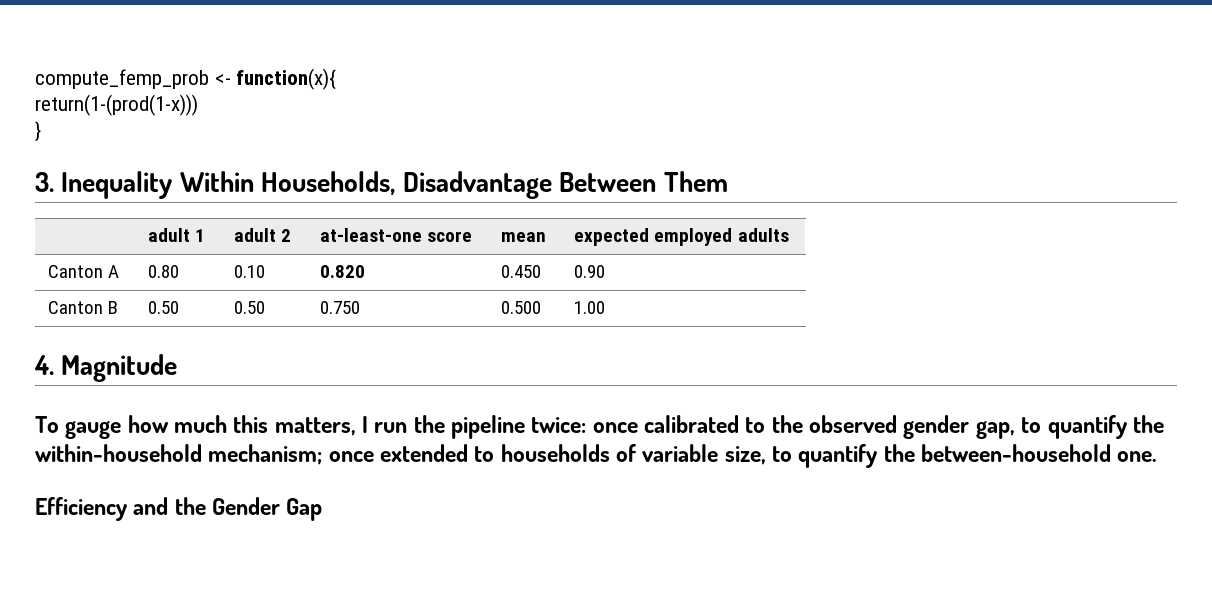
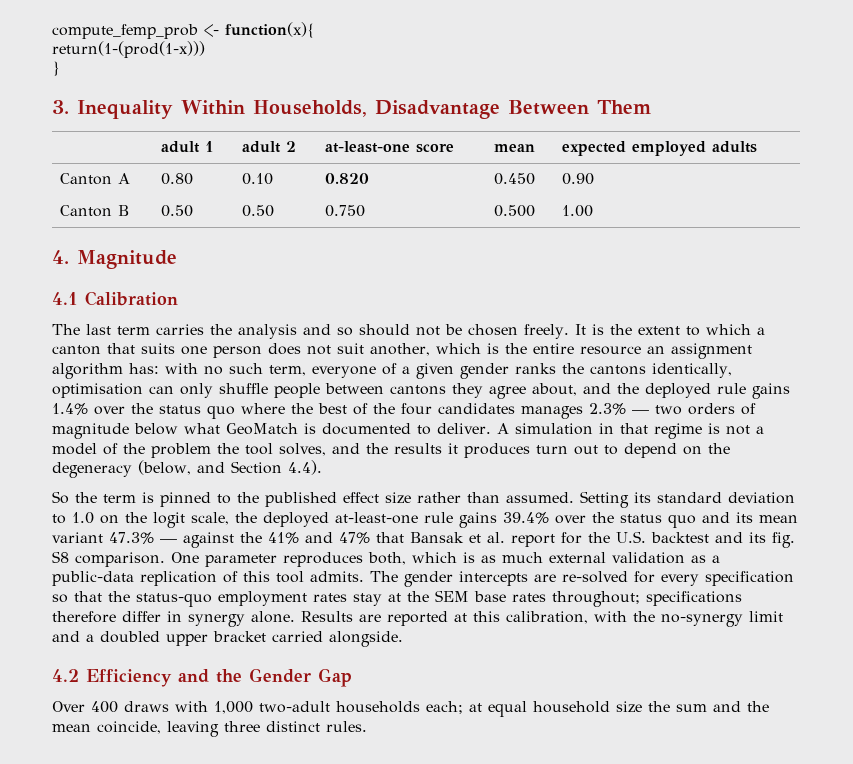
[35,415,1164,439] [35,444,1157,468] To gauge how much this matters, I run the pipeline twice: once calibrated to the observed gender gap, to quantify the within-household mechanism; once extended to households of variable size, to quantify the between-household one. // -> [52,291,178,306] [52,324,765,339] [52,343,752,359] [52,363,732,379] [52,383,790,399] [52,403,756,419] [52,423,764,439] [52,443,730,458] [52,460,322,478] [52,491,795,508] [52,512,798,528] [52,531,795,548] [52,551,720,567] [52,571,794,587] [52,590,742,607] [52,611,783,627] [52,631,403,647] [52,669,79,682] 4.1 Calibration // The last term carries the analysis and so should not be chosen freely. It is the extent to which a canton that suits one person does not suit another, which is the entire resource an assignment algorithm has: with no such term, everyone of a given gender ranks the cantons identically, optimisation can only shuffle people between cantons they agree about, and the deployed rule gains 1.4% over the status quo where the best of the four candidates manages 2.3% — two orders of magnitude below what GeoMatch is documented to deliver. A simulation in that regime is not a model of the problem the tool solves, and the results it produces turn out to depend on the degeneracy (below, and Section 4.4). // So the term is pinned to the published effect size rather than assumed. Setting its standard deviation to 1.0 on the logit scale, the deployed at-least-one rule gains 39.4% over the status quo and its mean variant 47.3% — against the 41% and 47% that Bansak et al. report for the U.S. backtest and its fig. S8 comparison. One parameter reproduces both, which is as much external validation as a public-data replication of this tool admits. The gender intercepts are re-solved for every specification so that the status-quo employment rates stay at the SEM base rates throughout; specifications therefore differ in synergy alone. Results are reported at this calibration, with the no-synergy limit and a doubled upper bracket carried alongside. // 4.2
(323, 509) none -> [52,701,769,717] [52,721,367,737] // Over 400 draws with 1,000 two-adult households each; at equal household size the sum and the mean coincide, leaving three distinct rules.

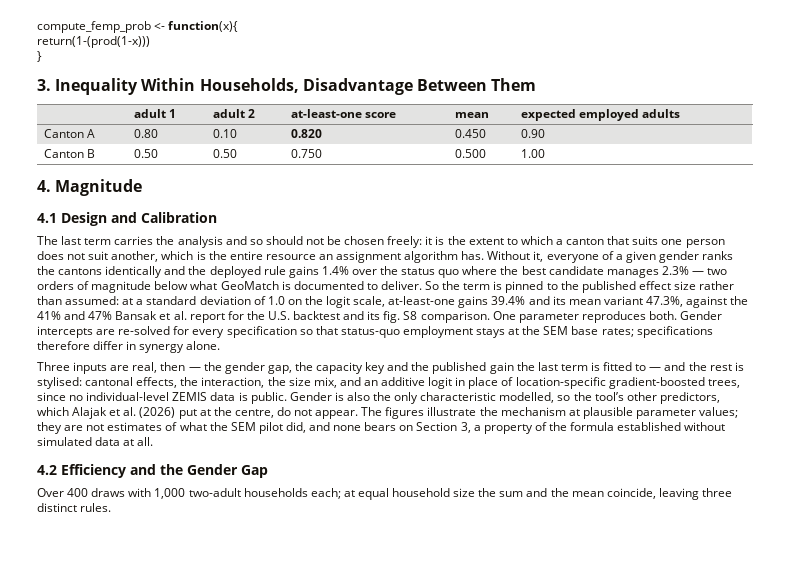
(78, 298) none -> [61,212,137,226] Design and
[524,324,586,339] freely. It -> [387,236,433,248] freely: it
[129,363,306,376] has: with no such term, -> [461,251,544,262] has. Without it,
[652,363,732,378] [52,383,577,399] identically, optimisation can only shuffle people between cantons they agree about, -> [105,266,163,278] identically
[353,403,515,415] of the four candidates -> [548,266,604,275] candidate
[496,423,764,439] [52,443,730,458] [52,460,322,478] A simulation in that regime is not a model of the problem the tool solves, and the results it produces turn out to depend on the degeneracy (below, and Section 4.4). // -> (422, 285) none
[506,491,651,508] assumed. Setting its -> [65,296,144,305] assumed: at a
[52,514,66,524] to -> [253,296,266,305] of
[235,512,696,528] the deployed at-least-one rule gains 39.4% over the status quo -> [388,296,526,308] at-least-one gains 39.4%
[109,532,177,544] 47.3% — -> [645,296,683,307] 47.3%,
[376,532,404,543] that -> (113, 315) none
[368,552,720,565] [52,571,453,587] both, which is as much external validation as a public-data replication of this tool admits. The gender -> [648,311,723,320] both. Gender
[108,591,130,602] the -> (338, 330) none
[313,593,382,606] rates stay -> [476,328,506,338] stays
[512,591,640,607] rates throughout; -> [601,328,634,337] rates;
[301,611,783,627] [52,631,403,647] Results are reported at this calibration, with the no-synergy limit and a doubled upper bracket carried alongside. -> [37,362,744,374] [37,377,740,389] [37,392,720,404] [37,407,739,419] [37,422,726,434] [37,437,154,446] // Three inputs are real, then — the gender gap, the capacity key and the published gain the last term is fitted to — and the rest is stylised: cantonal effects, the interaction, the size mix, and an additive logit in place of location-specific gradient-boosted trees, since no individual-level ZEMIS data is public. Gender is also the only characteristic modelled, so the tool’s other predictors, which Alajak et al. (2026) put at the centre, do not appear. The figures illustrate the mechanism at plausible parameter values; they are not estimates of what the SEM pilot did, and none bears on Section 3, a property of the formula established without simulated data at all.

